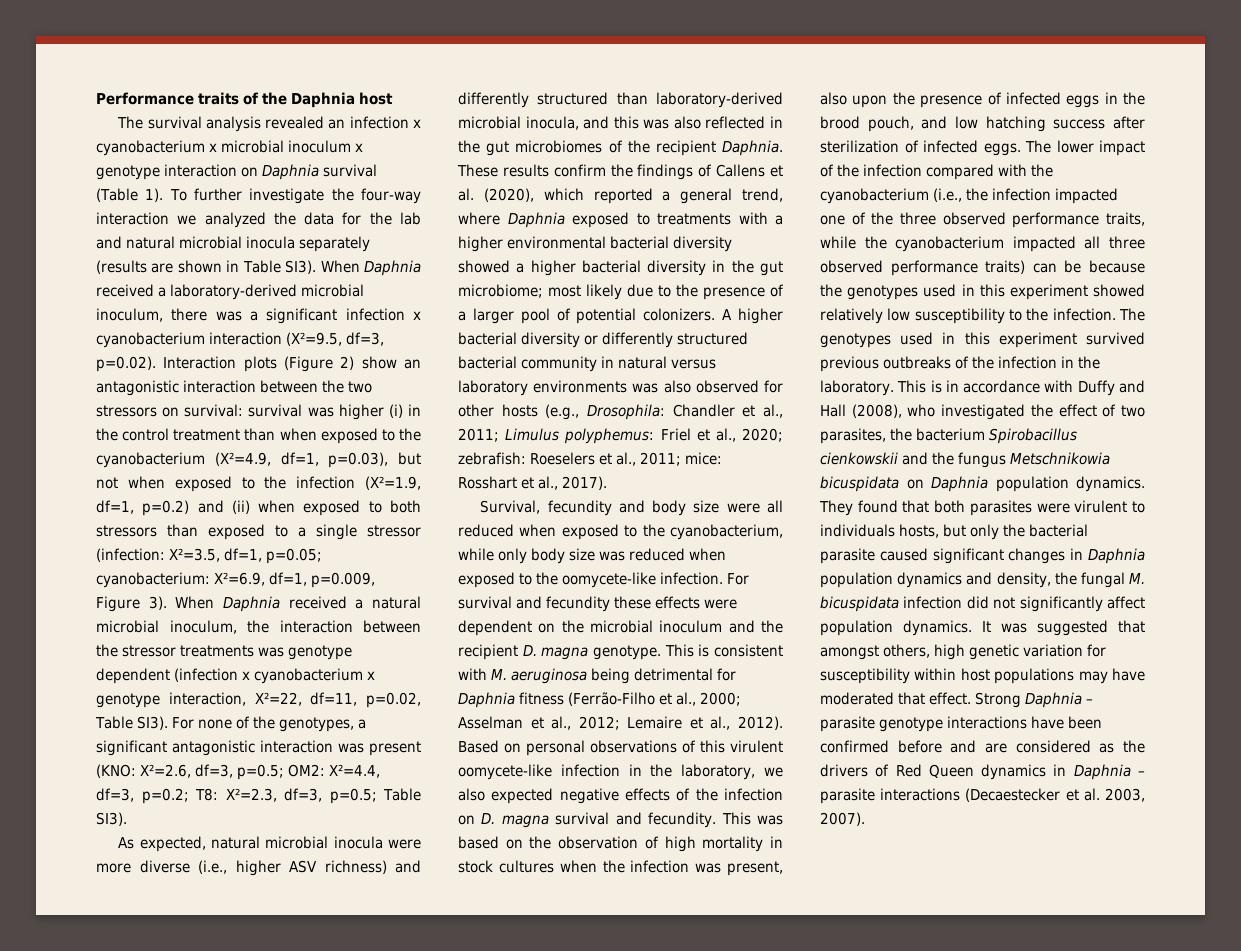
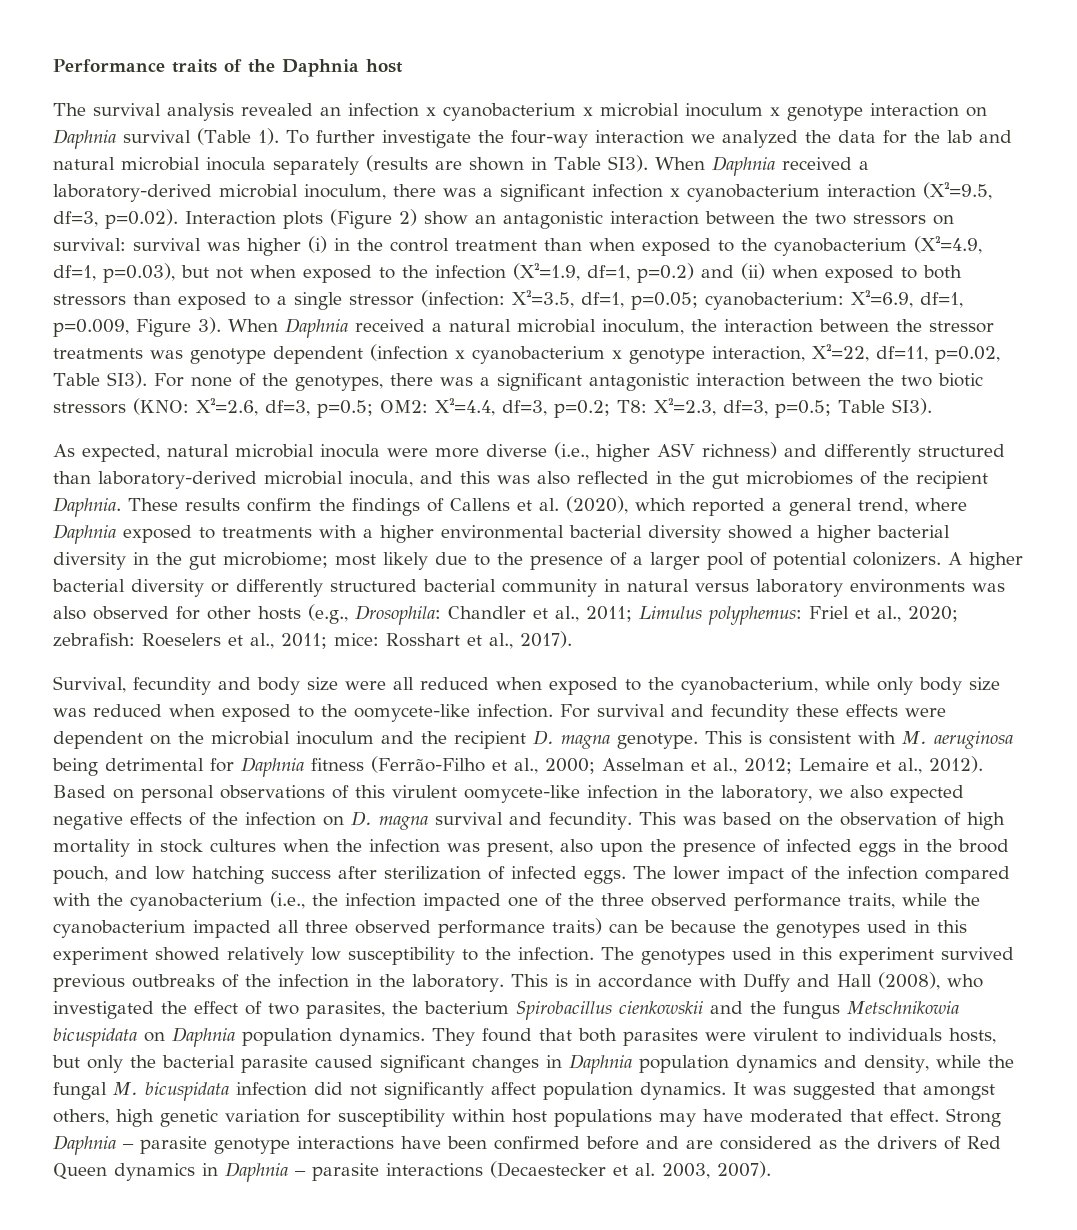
(355, 724) none -> [389,373,473,386] there was
[338,741,421,756] was present -> [790,373,983,387] [53,402,126,414] between the two biotic stressors
(1051, 580) none -> [935,1055,981,1068] while

